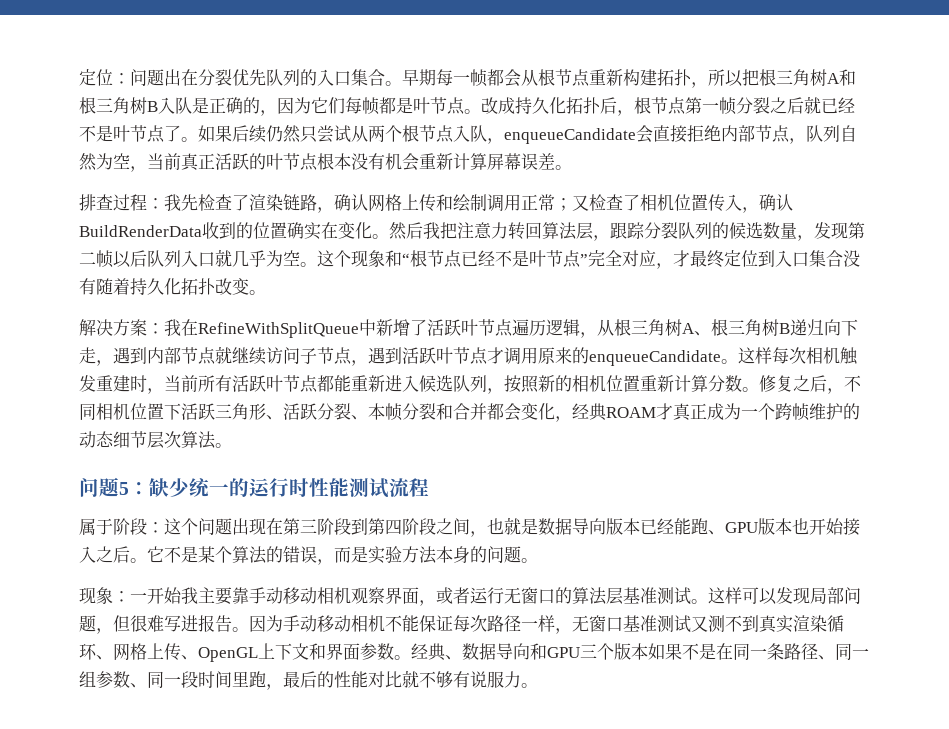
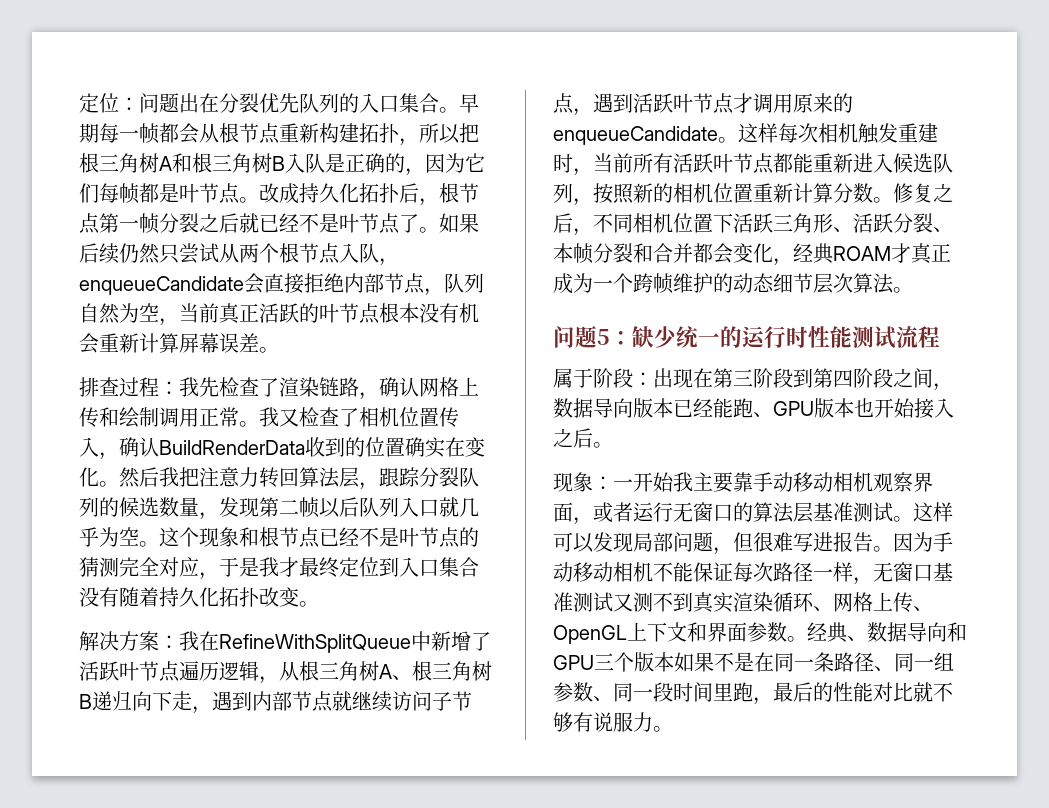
[555,198,572,211] ； -> [239,407,279,427] 。我
[402,253,410,265] “ -> (259, 537) none
[580,254,588,265] ” -> [459,527,479,547] [79,557,119,577] 的猜测
(673, 266) none -> [219,557,279,577] 于是我
[164,518,232,535] 这个问题 -> (653, 379) none
[487,517,538,535] 也就是 -> (953, 387) none
[147,546,538,565] 它不是某个算法的错误，而是实验方法本身的问题。 -> (613, 445) none

